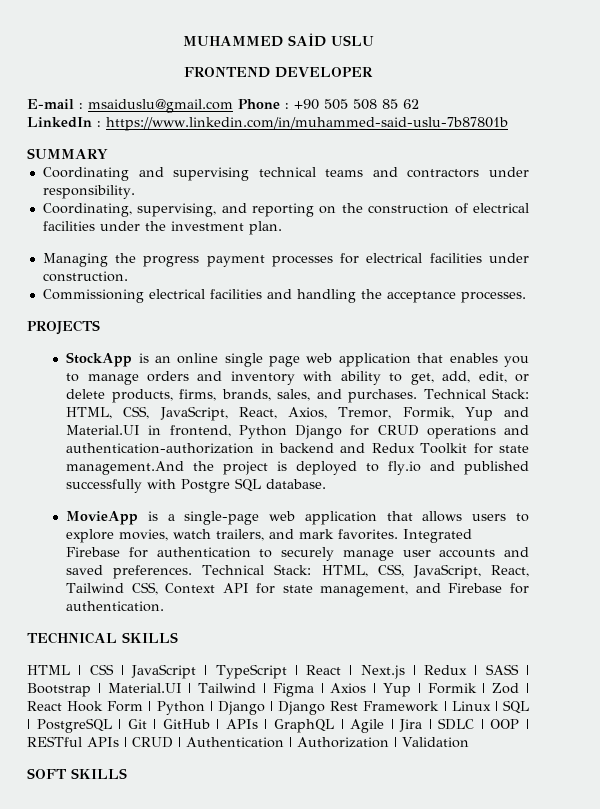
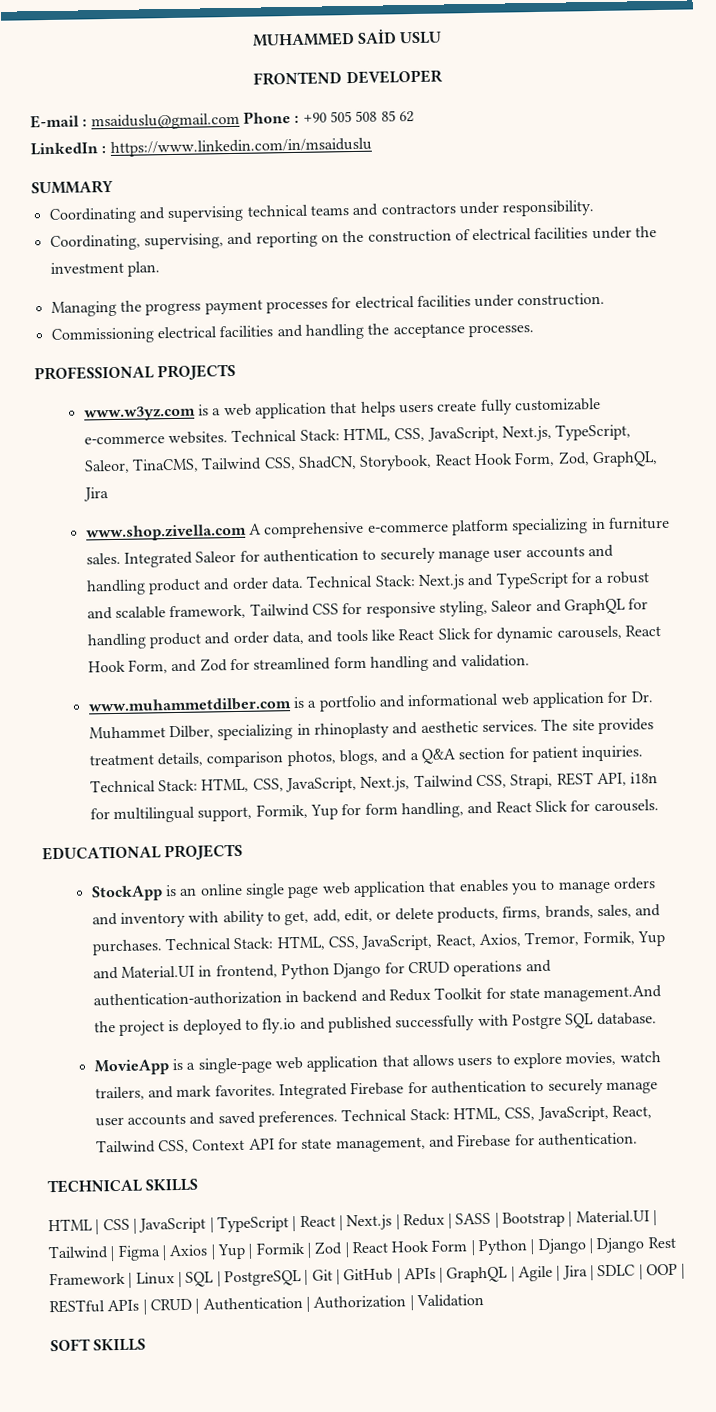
[106,117,508,131] https://www.linkedin.com/in/muhammed-said-uslu-7b87801b -> [109,137,372,157] https://www.linkedin.com/in/msaiduslu
(526, 297) none -> [34,363,237,381] [83,397,601,422] [83,423,632,445] [83,451,658,474] [82,487,109,502] [85,516,671,542] [85,544,614,568] [85,571,650,596] [86,598,649,620] [86,625,661,650] [87,654,530,674] [87,691,653,713] [88,718,654,741] [88,745,644,768] [89,772,659,794] [89,799,659,824] [42,845,161,861] PROFESSIONAL PROJECTS // www.w3yz.com is a web application that helps users create fully customizable e-commerce websites. Technical Stack: HTML, CSS, JavaScript, Next.js, TypeScript, Saleor, TinaCMS, Tailwind CSS, ShadCN, Storybook, React Hook Form, Zod, GraphQL, Jira // www.shop.zivella.com A comprehensive e-commerce platform specializing in furniture sales. Integrated Saleor for authentication to securely manage user accounts and handling product and order data. Technical Stack: Next.js and TypeScript for a robust and scalable framework, Tailwind CSS for responsive styling, Saleor and GraphQL for handling product and order data, and tools like React Slick for dynamic carousels, React Hook Form, and Zod for streamlined form handling and validation. // www.muhammetdilber.com is a portfolio and informational web application for Dr. Muhammet Dilber, specializing in rhinoplasty and aesthetic services. The site provides treatment details, comparison photos, blogs, and a Q&A section for patient inquiries. Technical Stack: HTML, CSS, JavaScript, Next.js, Tailwind CSS, Strapi, REST API, i18n for multilingual support, Formik, Yup for form handling, and React Slick for carousels. // EDUCATIONAL

